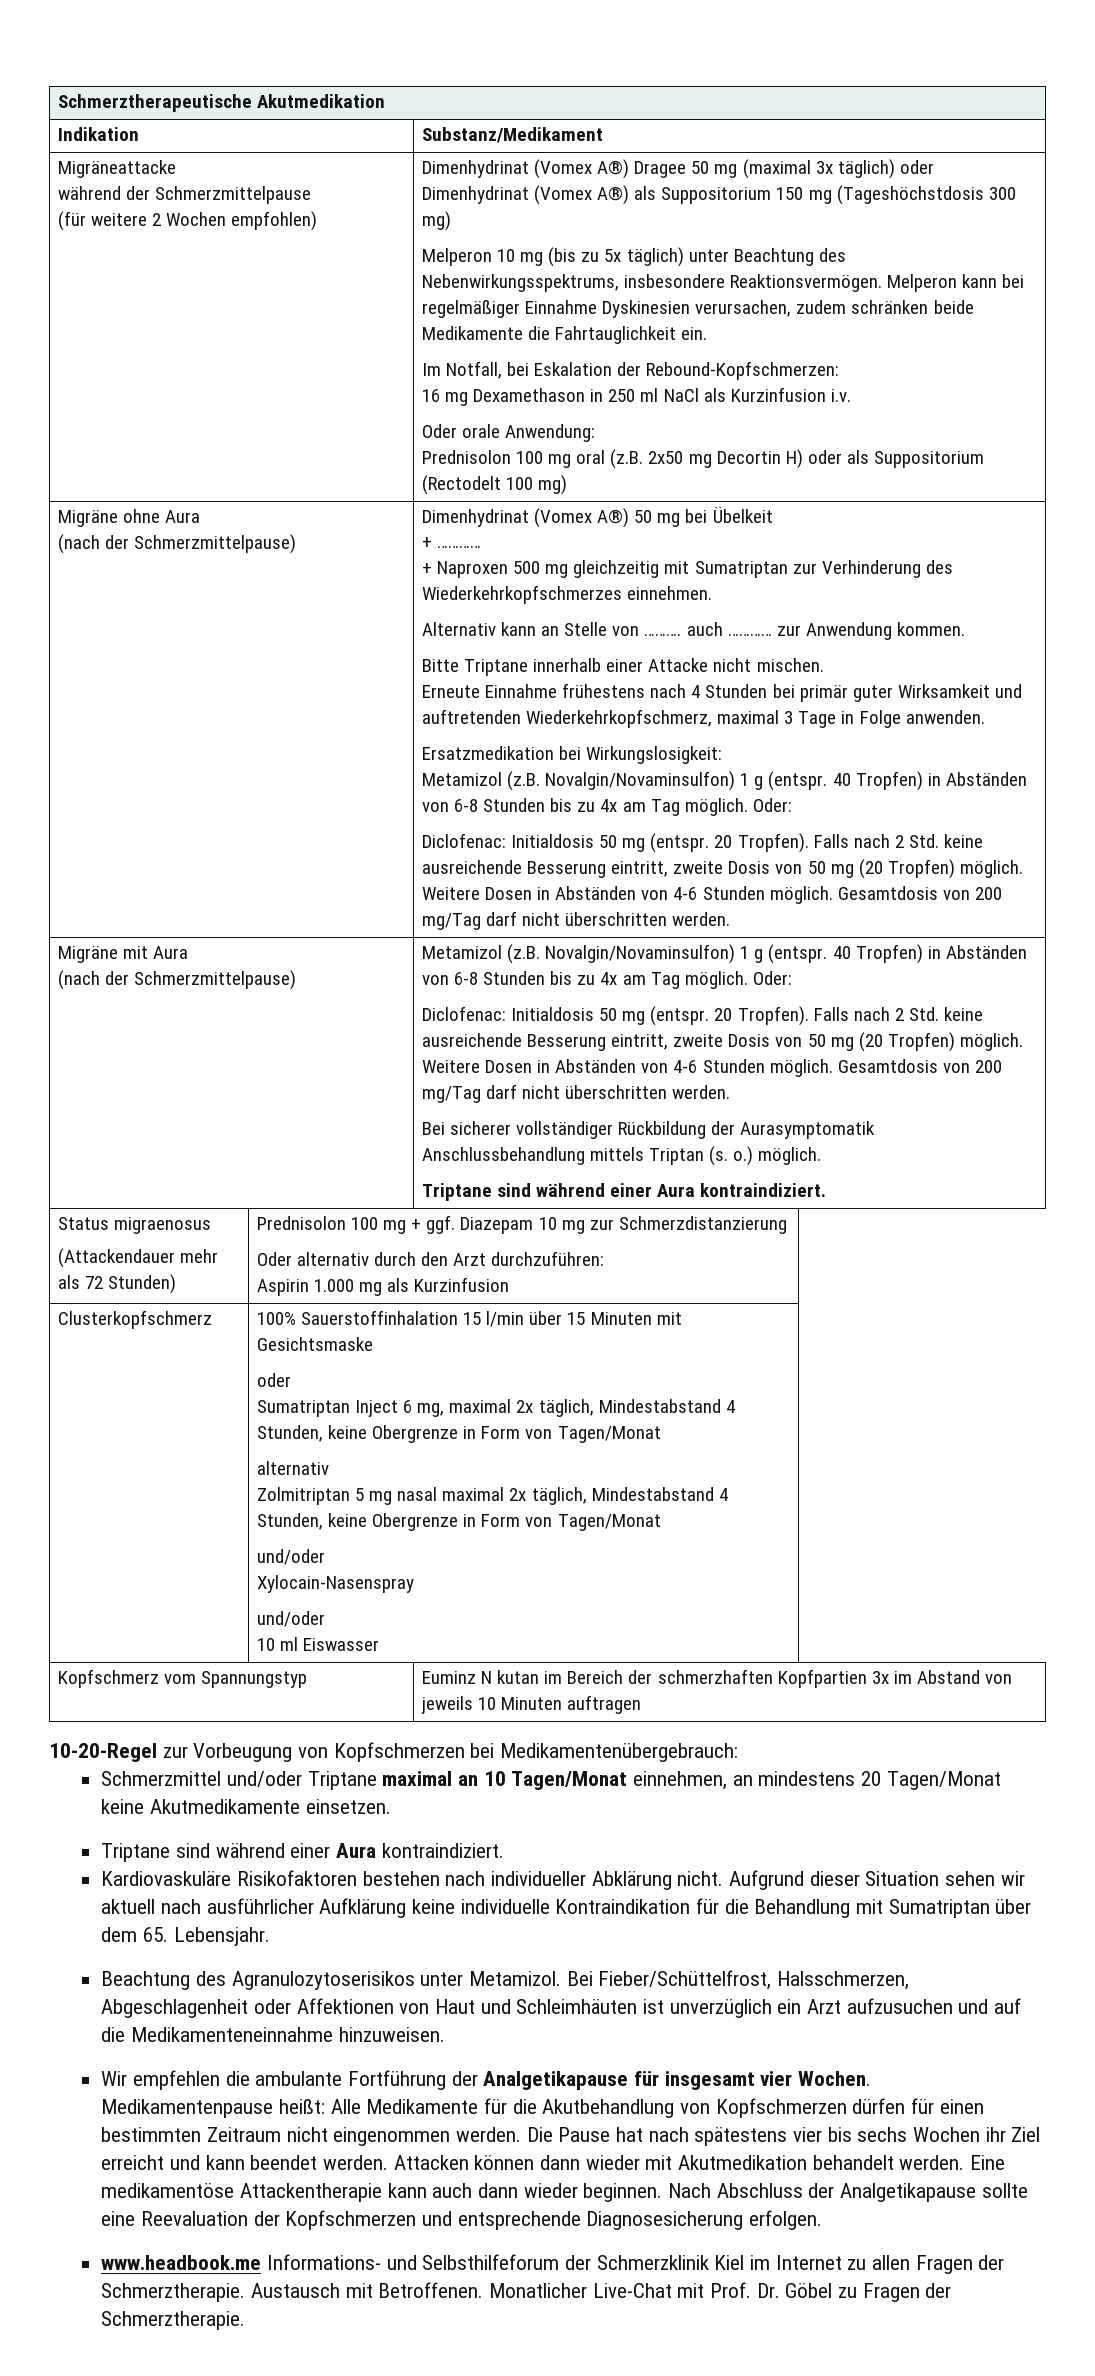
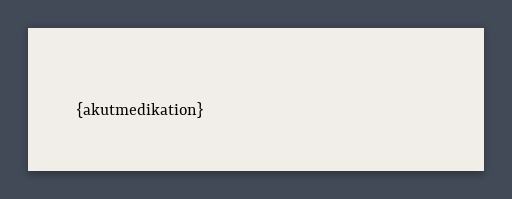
[57,94,385,112] [57,127,139,141] [421,127,603,143] [57,160,176,178] [57,186,312,204] [57,211,318,231] [421,159,934,179] [421,185,1016,205] [421,211,451,231] [421,247,846,267] [421,274,1025,292] [421,300,974,318] [421,326,708,344] [421,361,840,380] [421,387,851,406] [421,424,596,442] [421,449,985,469] [421,475,568,495] [57,509,201,527] [57,534,297,554] [421,506,773,528] [421,537,481,548] [421,560,953,578] [421,585,712,604] [421,622,966,640] [421,658,824,676] [421,683,1023,702] [421,709,985,728] [421,746,723,764] [421,771,1027,791] [421,798,792,816] [421,833,984,853] [421,859,1024,879] [421,886,1003,904] [421,911,731,930] [57,946,189,963] [57,970,297,990] [421,944,1027,964] [421,971,792,989] [421,1006,984,1026] [421,1032,1024,1052] [421,1059,1003,1077] [421,1084,731,1103] [421,1121,876,1139] [421,1146,822,1166] [421,1183,827,1201] [57,1217,211,1234] [57,1248,218,1268] [57,1274,177,1294] [256,1215,787,1234] [256,1251,605,1266] [256,1277,510,1296] [57,1310,212,1329] [256,1310,682,1327] [256,1337,373,1351] [256,1373,291,1387] [256,1399,735,1417] [256,1425,661,1443] [256,1461,329,1475] [256,1487,728,1505] [256,1513,661,1531] [256,1549,325,1565] [256,1575,414,1593] [256,1611,325,1627] [256,1637,380,1651] [57,1669,308,1688] [421,1669,1013,1688] [420,1695,642,1714] [49,1742,739,1762] [101,1771,1001,1790] [101,1799,391,1814] [101,1843,504,1862] [101,1870,1025,1890] [101,1898,1032,1918] [101,1927,270,1946] [101,1970,910,1990] [101,1998,1022,2018] [101,2027,445,2042] [101,2070,872,2090] [101,2098,984,2118] [101,2127,1041,2146] [101,2155,1006,2170] [101,2183,1028,2202] [101,2210,823,2230] [101,2254,1005,2274] [101,2282,952,2302] [101,2311,246,2330] Schmerztherapeutische Akutmedikation // Indikation | Substanz/Medikament // Migräneattacke // während der Schmerzmittelpause // (für weitere 2 Wochen empfohlen) | Dimenhydrinat (Vomex A®) Dragee 50 mg (maximal 3x täglich) oder Dimenhydrinat (Vomex A®) als Suppositorium 150 mg (Tageshöchstdosis 300 mg) // Melperon 10 mg (bis zu 5x täglich) unter Beachtung des Nebenwirkungsspektrums, insbesondere Reaktionsvermögen. Melperon kann bei regelmäßiger Einnahme Dyskinesien verursachen, zudem schränken beide Medikamente die Fahrtauglichkeit ein. // Im Notfall, bei Eskalation der Rebound-Kopfschmerzen: // 16 mg Dexamethason in 250 ml NaCl als Kurzinfusion i.v. // Oder orale Anwendung: // Prednisolon 100 mg oral (z.B. 2x50 mg Decortin H) oder als Suppositorium (Rectodelt 100 mg) // Migräne ohne Aura // (nach der Schmerzmittelpause) | Dimenhydrinat (Vomex A®) 50 mg bei Übelkeit // + ………… // + Naproxen 500 mg gleichzeitig mit Sumatriptan zur Verhinderung des Wiederkehrkopfschmerzes einnehmen. // Alternativ kann an Stelle von ………. auch ………… zur Anwendung kommen. // Bitte Triptane innerhalb einer Attacke nicht mischen. // Erneute Einnahme frühestens nach 4 Stunden bei primär guter Wirksamkeit und auftretenden Wiederkehrkopfschmerz, maximal 3 Tage in Folge anwenden. // Ersatzmedikation bei Wirkungslosigkeit: // Metamizol (z.B. Novalgin/Novaminsulfon) 1 g (entspr. 40 Tropfen) in Abständen von 6-8 Stunden bis zu 4x am Tag möglich. Oder: // Diclofenac: Initialdosis 50 mg (entspr. 20 Tropfen). Falls nach 2 Std. keine ausreichende Besserung eintritt, zweite Dosis von 50 mg (20 Tropfen) möglich. Weitere Dosen in Abständen von 4-6 Stunden möglich. Gesamtdosis von 200 mg/Tag darf nicht überschritten werden. // Migräne mit Aura // (nach der Schmerzmittelpause) | Metamizol (z.B. Novalgin/Novaminsulfon) 1 g (entspr. 40 Tropfen) in Abständen von 6-8 Stunden bis zu 4x am Tag möglich. Oder: // Diclofenac: Initialdosis 50 mg (entspr. 20 Tropfen). Falls nach 2 Std. keine ausreichende Besserung eintritt, zweite Dosis von 50 mg (20 Tropfen) möglich. Weitere Dosen in Abständen von 4-6 Stunden möglich. Gesamtdosis von 200 mg/Tag darf nicht überschritten werden. // Bei sicherer vollständiger Rückbildung der Aurasymptomatik Anschlussbehandlung mittels Triptan (s. o.) möglich. // Triptane sind während einer Aura kontraindiziert. // Status migraenosus // (Attackendauer mehr als 72 Stunden) | Prednisolon 100 mg + ggf. Diazepam 10 mg zur Schmerzdistanzierung // Oder alternativ durch den Arzt durchzuführen: // Aspirin 1.000 mg als Kurzinfusion // Clusterkopfschmerz | 100% Sauerstoffinhalation 15 l/min über 15 Minuten mit Gesichtsmaske // oder // Sumatriptan Inject 6 mg, maximal 2x täglich, Mindestabstand 4 Stunden, keine Obergrenze in Form von Tagen/Monat // alternativ // Zolmitriptan 5 mg nasal maximal 2x täglich, Mindestabstand 4 Stunden, keine Obergrenze in Form von Tagen/Monat // und/oder // Xylocain-Nasenspray // und/oder // 10 ml Eiswasser // Kopfschmerz vom Spannungstyp | Euminz N kutan im Bereich der schmerzhaften Kopfpartien 3x im Abstand von jeweils 10 Minuten auftragen // 10-20-Regel zur Vorbeugung von Kopfschmerzen bei Medikamentenübergebrauch: // Schmerzmittel und/oder Triptane maximal an 10 Tagen/Monat einnehmen, an mindestens 20 Tagen/Monat keine Akutmedikamente einsetzen. // Triptane sind während einer Aura kontraindiziert. // Kardiovaskuläre Risikofaktoren bestehen nach individueller Abklärung nicht. Aufgrund dieser Situation sehen wir aktuell nach ausführlicher Aufklärung keine individuelle Kontraindikation für die Behandlung mit Sumatriptan über dem 65. Lebensjahr. // Beachtung des Agranulozytoserisikos unter Metamizol. Bei Fieber/Schüttelfrost, Halsschmerzen, Abgeschlagenheit oder Affektionen von Haut und Schleimhäuten ist unverzüglich ein Arzt aufzusuchen und auf die Medikamenteneinnahme hinzuweisen. // Wir empfehlen die ambulante Fortführung der Analgetikapause für insgesamt vier Wochen. Medikamentenpause heißt: Alle Medikamente für die Akutbehandlung von Kopfschmerzen dürfen für einen bestimmten Zeitraum nicht eingenommen werden. Die Pause hat nach spätestens vier bis sechs Wochen ihr Ziel erreicht und kann beendet werden. Attacken können dann wieder mit Akutmedikation behandelt werden. Eine medikamentöse Attackentherapie kann auch dann wieder beginnen. Nach Abschluss der Analgetikapause sollte eine Reevaluation der Kopfschmerzen und entsprechende Diagnosesicherung erfolgen. // www.headbook.me Informations- und Selbsthilfeforum der Schmerzklinik Kiel im Internet zu allen Fragen der Schmerztherapie. Austausch mit Betroffenen. Monatlicher Live-Chat mit Prof. Dr. Göbel zu Fragen der Schmerztherapie. -> [77,102,203,118] {akutmedikation}

